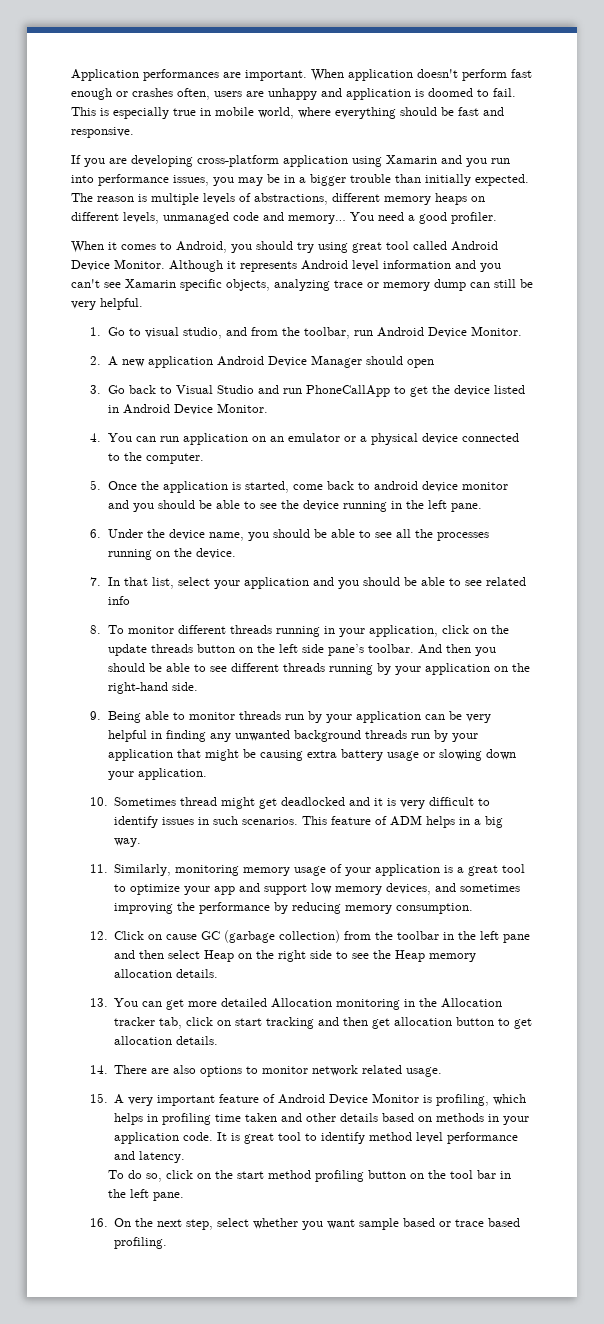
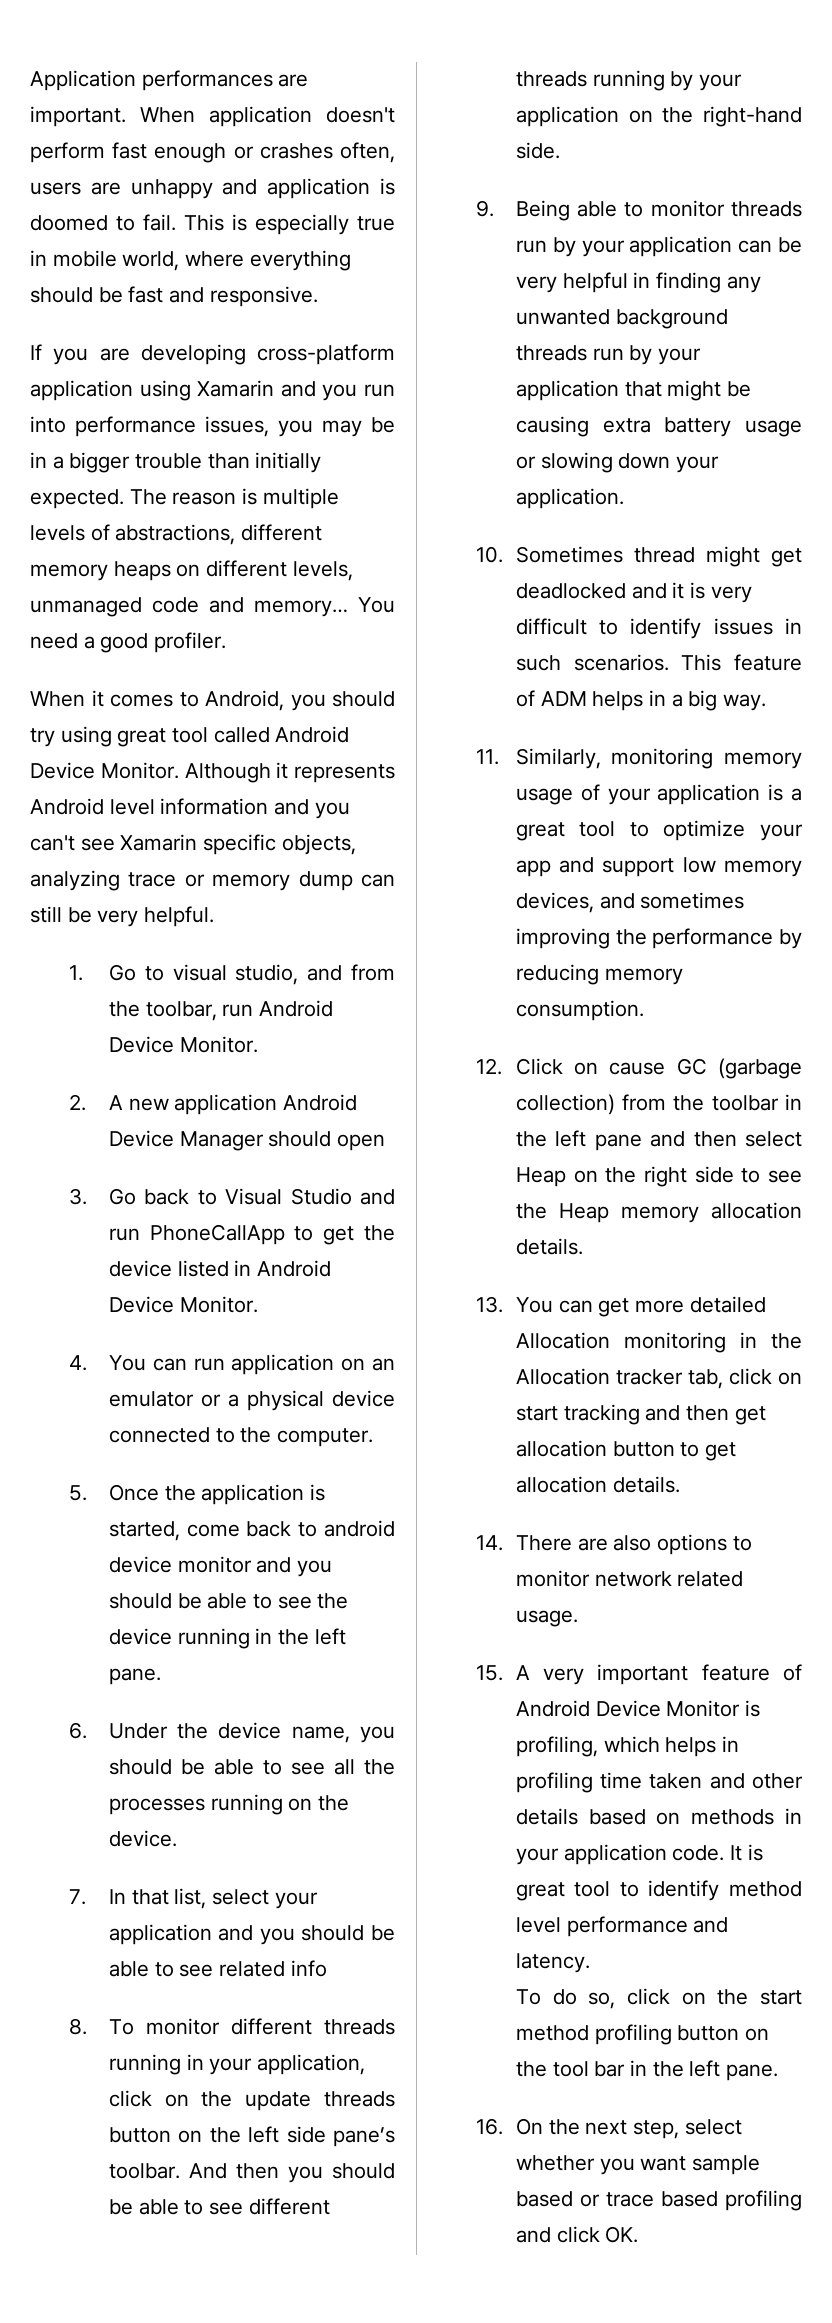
[114,1237,168,1249] profiling. -> [725,2190,802,2211] [515,2226,639,2243] profiling and click OK.

